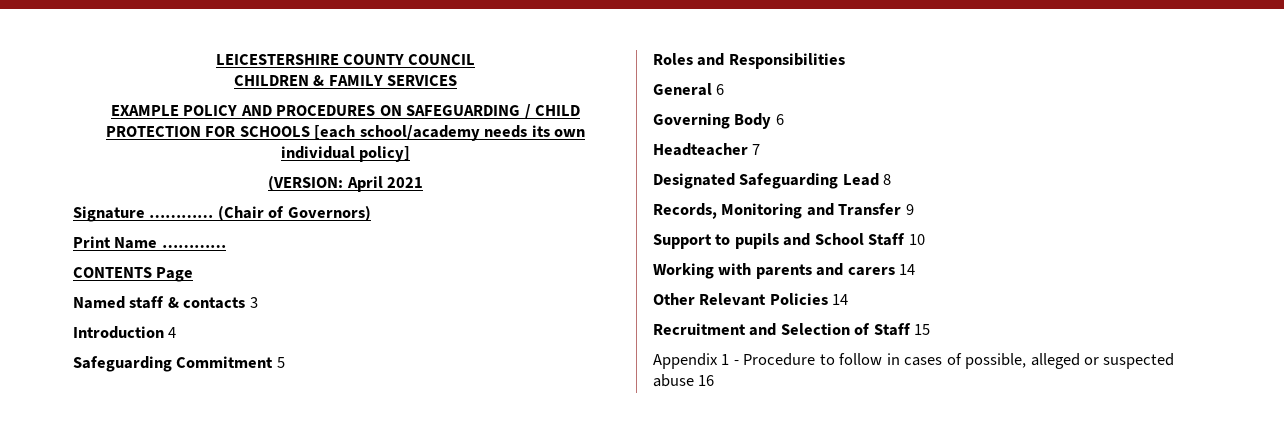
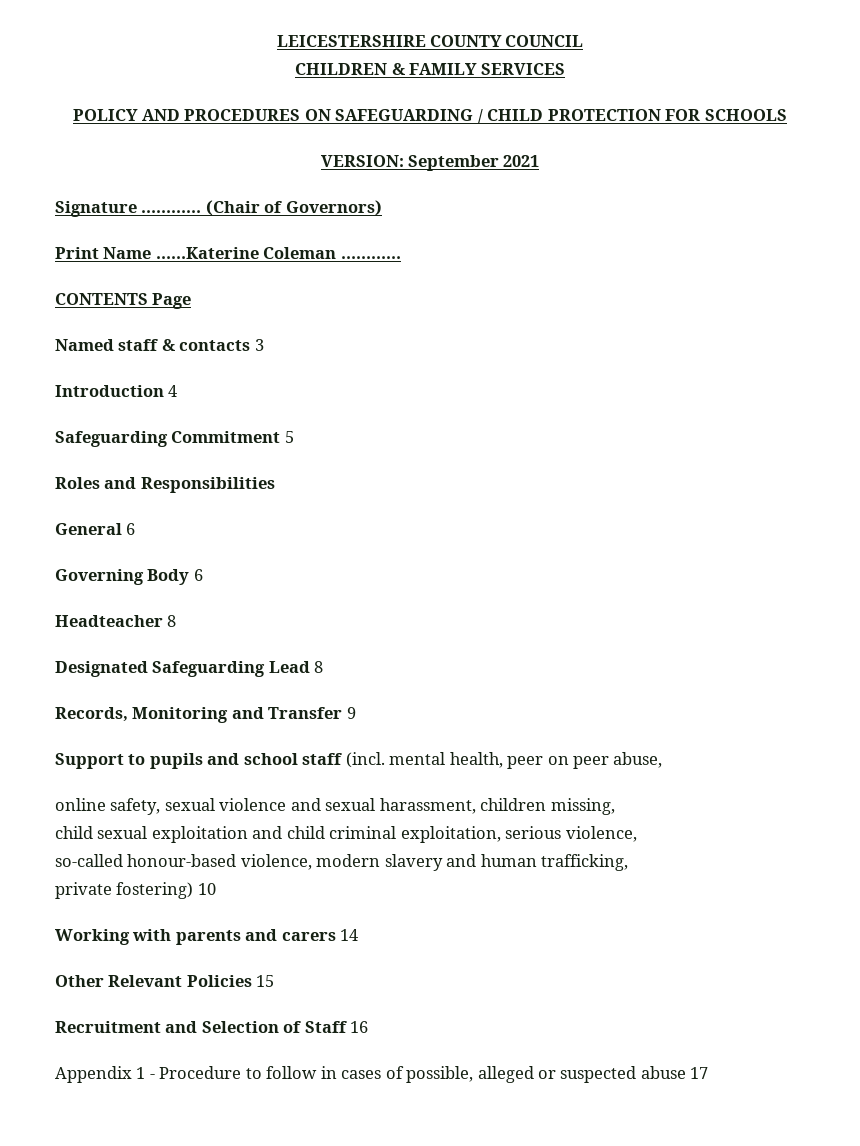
[110,105,179,116] EXAMPLE -> (565, 69) none
[314,125,586,141] [280,146,411,162] [268,175,383,192] [each school/academy needs its own individual policy] // (VERSION: April -> [320,155,499,171] // VERSION: September
(158, 243) none -> [155,247,337,259] ……Katerine Coleman
[752,144,761,155] 7 -> [167,615,177,627] 8
[814,233,906,246] School Staff -> [243,752,663,769] [55,798,615,815] [55,826,637,843] [55,854,629,871] [55,882,194,899] school staff (incl. mental health, peer on peer abuse, // online safety, sexual violence and sexual harassment, children missing, // child sexual exploitation and child criminal exploitation, serious violence, // so-called honour-based violence, modern slavery and human trafficking, // private fostering)
[832,294,849,305] 14 -> [256,975,275,987] 15
[914,324,931,335] 15 -> [350,1021,369,1033] 16
[698,375,715,386] 16 -> [690,1067,709,1079] 17

